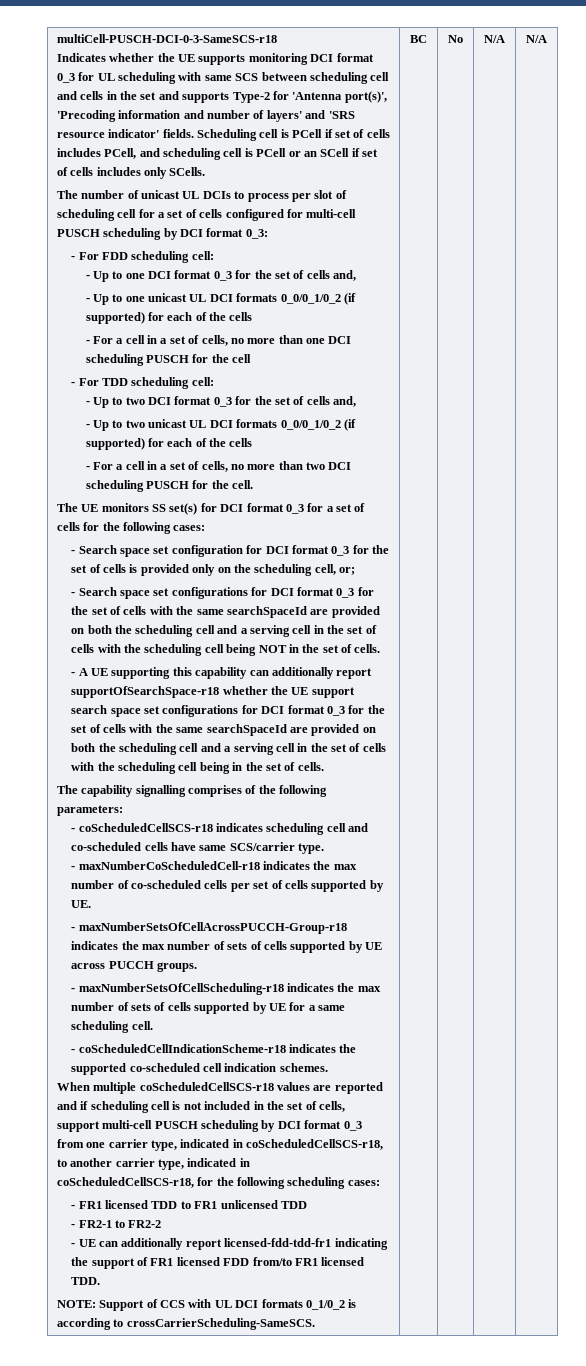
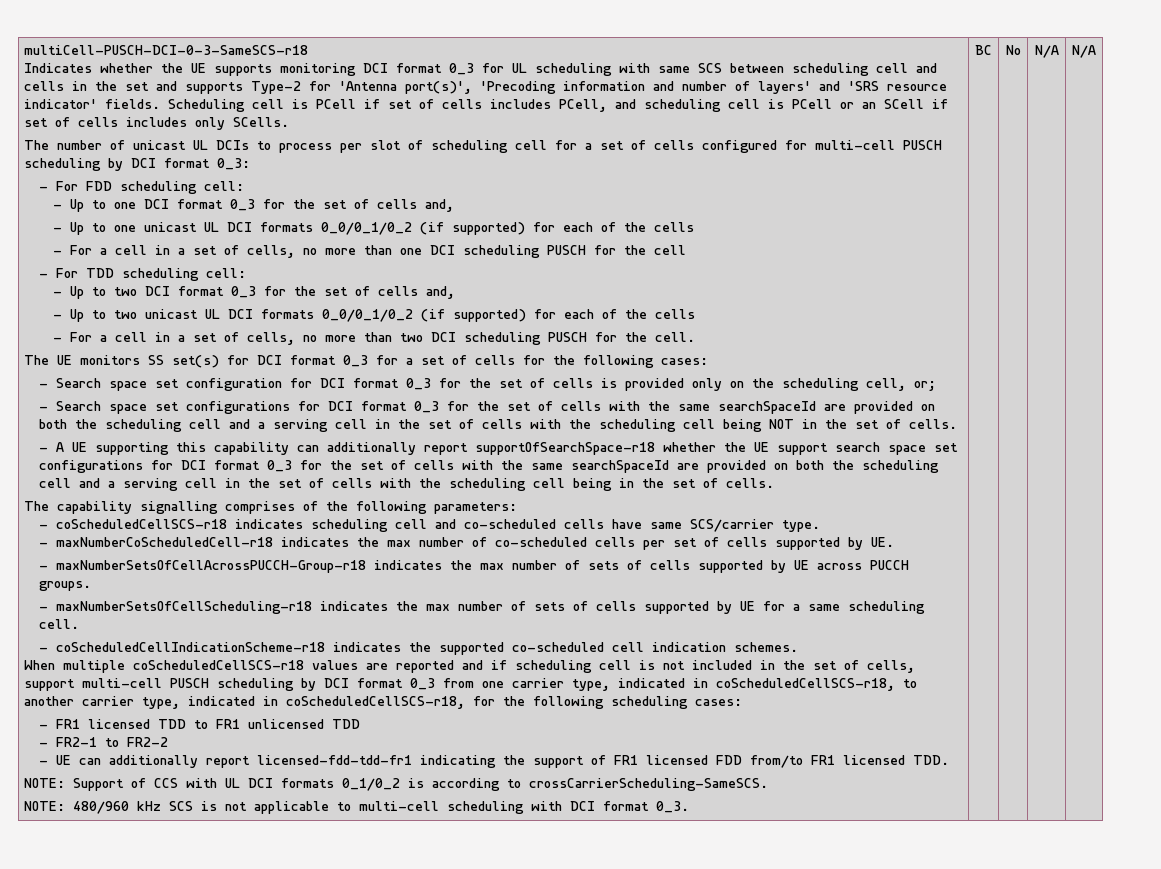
(315, 1324) none -> [24,801,690,814] // NOTE: 480/960 kHz SCS is not applicable to multi-cell scheduling with DCI format 0_3.

